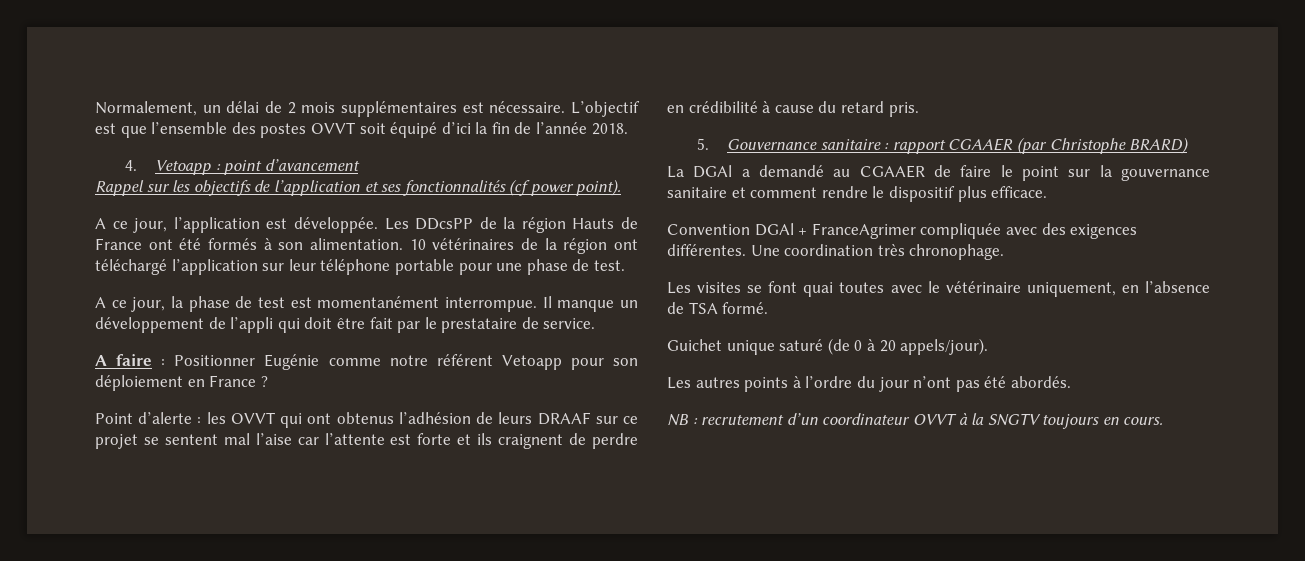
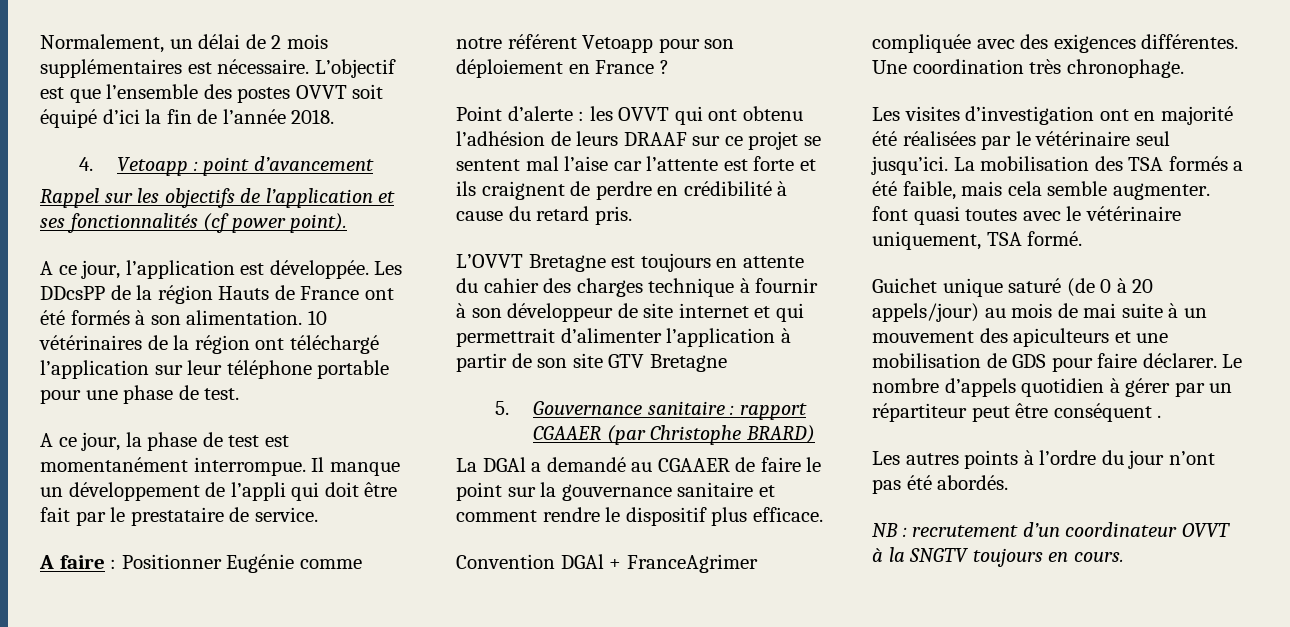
[336,412,394,424] obtenus -> [742,106,803,121] obtenu
(919, 109) none -> [456,253,804,272] [456,278,819,297] [456,303,804,322] [456,328,791,347] [456,353,727,372] // L’OVVT Bretagne est toujours en attente du cahier des charges technique à fournir à son développeur de site internet et qui permettrait d’alimenter l’application à partir de son site GTV Bretagne
[747,281,834,297] se font quai -> [965,106,1233,125] [872,131,1170,150] [871,156,1244,175] [872,181,1210,200] [872,206,960,225] d’investigation ont en majorité été réalisées par le vétérinaire seul jusqu’ici. La mobilisation des TSA formés a été faible, mais cela semble augmenter. font quasi
[1121,281,1210,293] [667,302,684,314] en l’absence de -> (981, 240) none
[900,338,989,355] appels/jour). -> [872,303,1207,322] [872,328,1169,347] [872,353,1243,372] [872,378,1233,397] [872,403,1162,422] appels/jour) au mois de mai suite à un mouvement des apiculteurs et une mobilisation de GDS pour faire déclarer. Le nombre d’appels quotidien à gérer par un répartiteur peut être conséquent .

